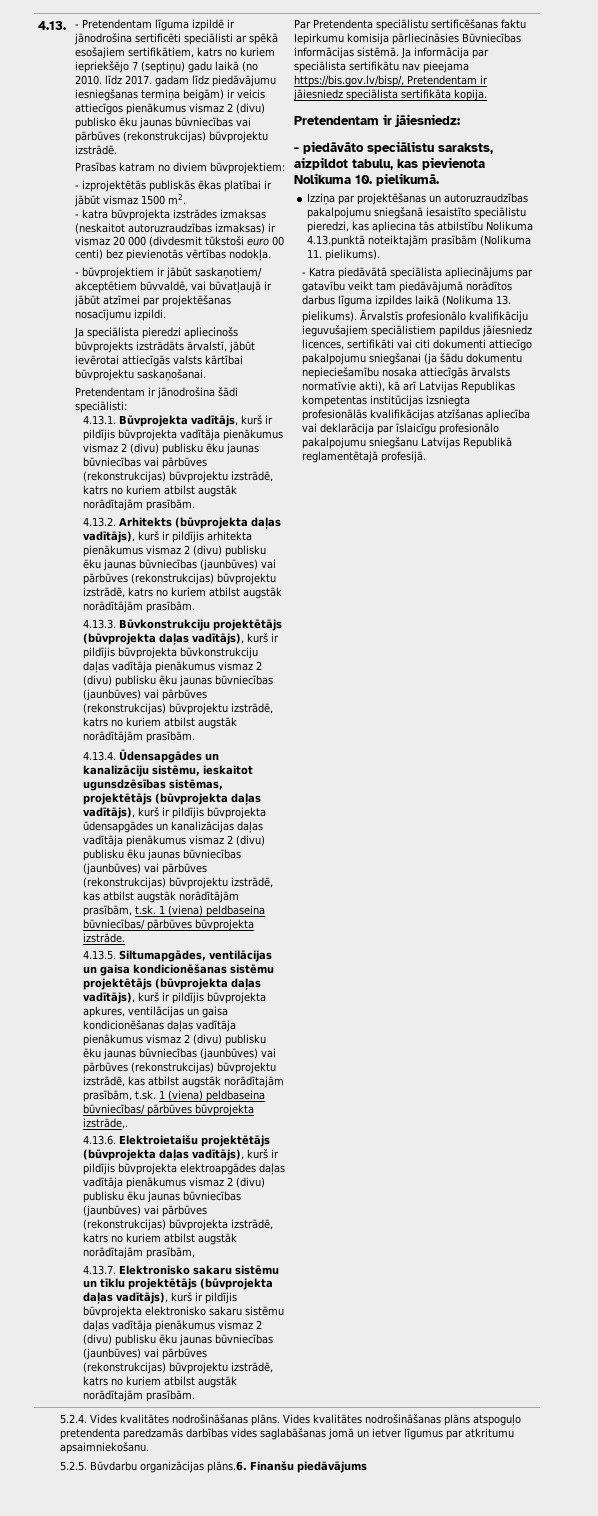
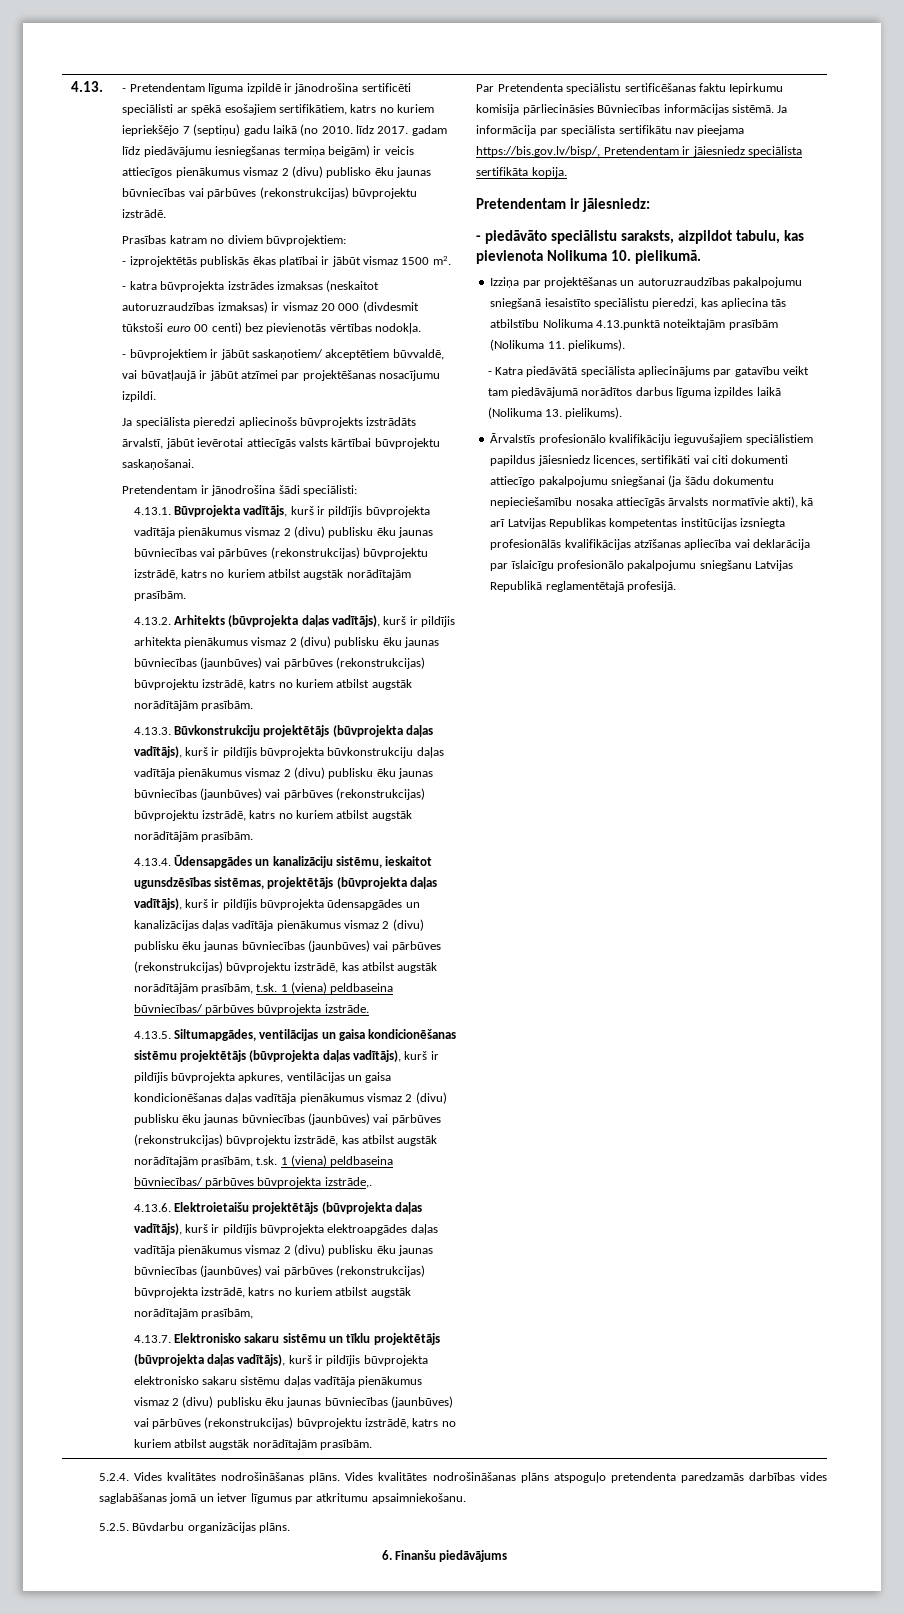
(358, 317) none -> (623, 413) //
[207,1461,248,1473] plāns.6. -> [259,1522,291,1533] [381,1550,392,1560] plāns. // 6.

